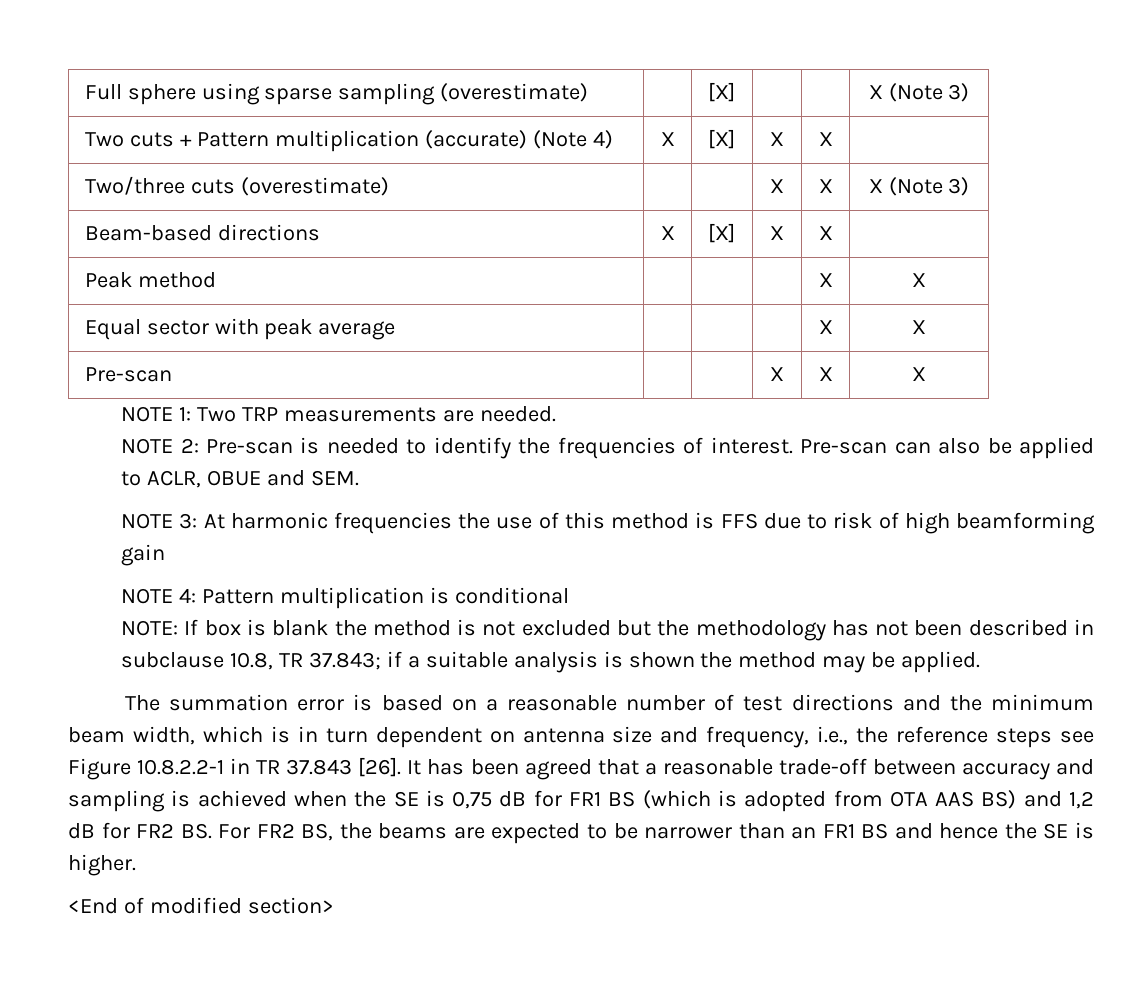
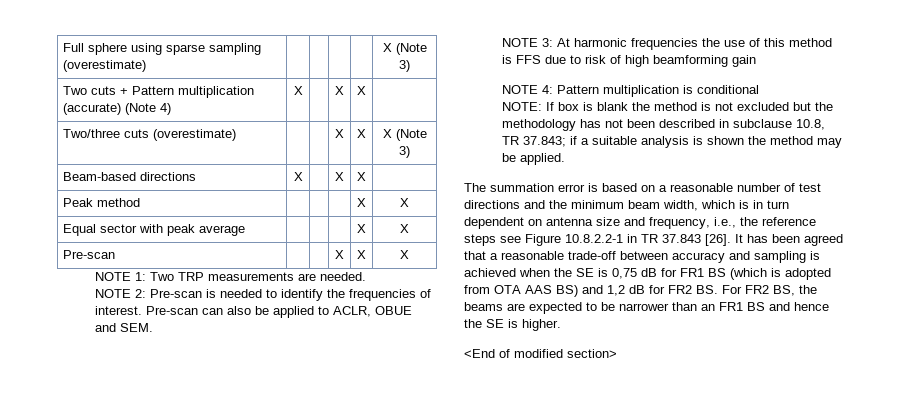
[707,82,735,102] [X] -> (147, 66) none
[707,129,735,149] [X] -> (303, 90) none
[707,223,735,243] [X] -> (303, 176) none

